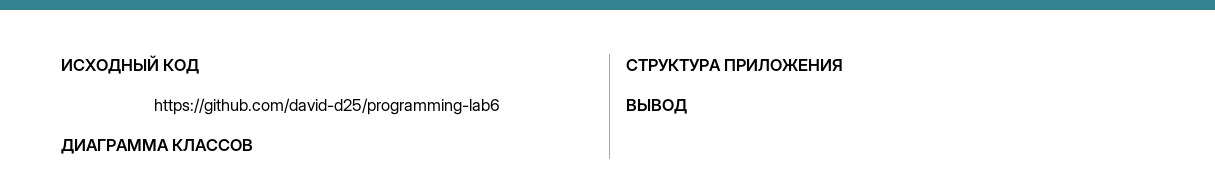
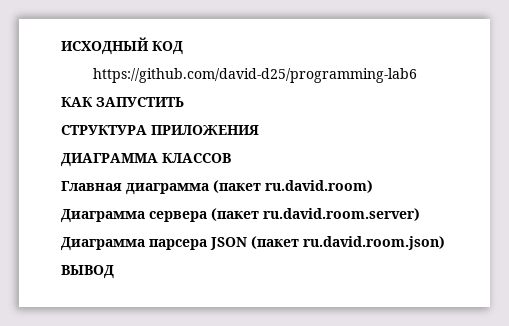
[61,139,254,154] ДИАГРАММА КЛАССОВ -> [61,97,184,107] КАК ЗАПУСТИТЬ
(844, 65) none -> [61,153,231,167] [61,180,373,195] [61,208,420,223] [61,236,445,251] // ДИАГРАММА КЛАССОВ // Главная диаграмма (пакет ru.david.room) // Диаграмма сервера (пакет ru.david.room.server) // Диаграмма парсера JSON (пакет ru.david.room.json)

